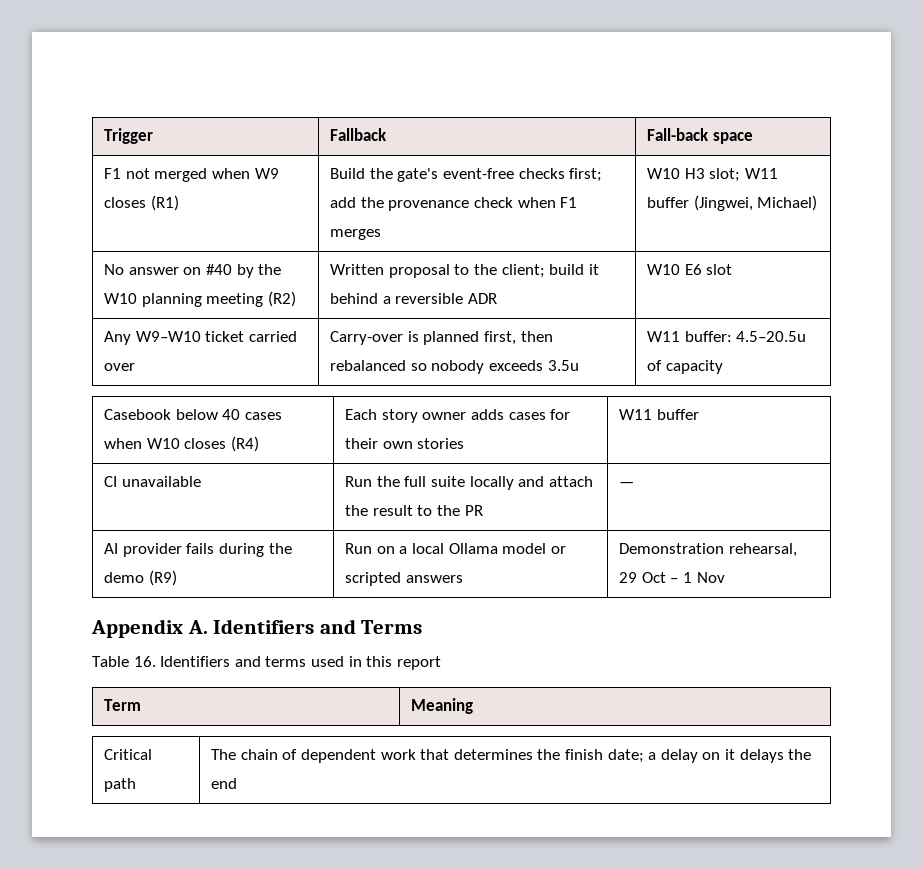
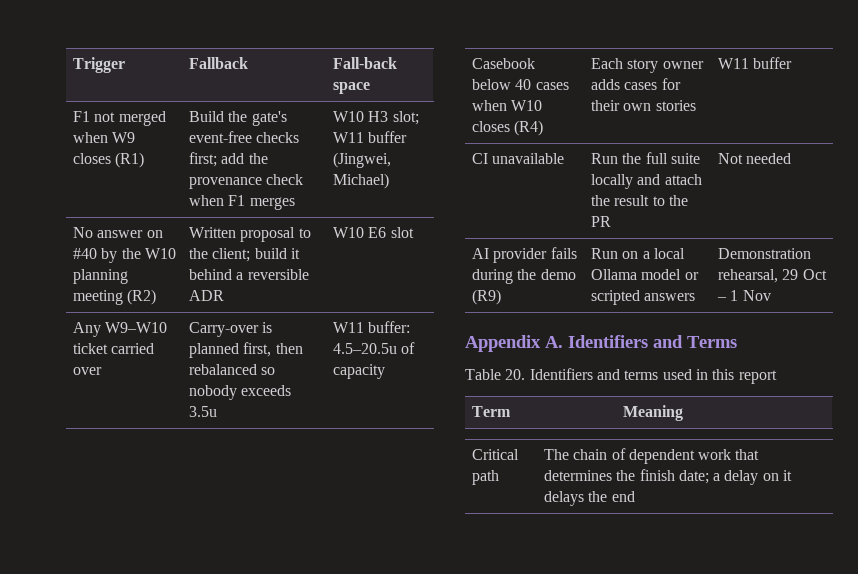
[619,482,635,487] — -> [717,153,792,164] Not needed
[133,656,156,667] 16. -> [505,369,526,380] 20.

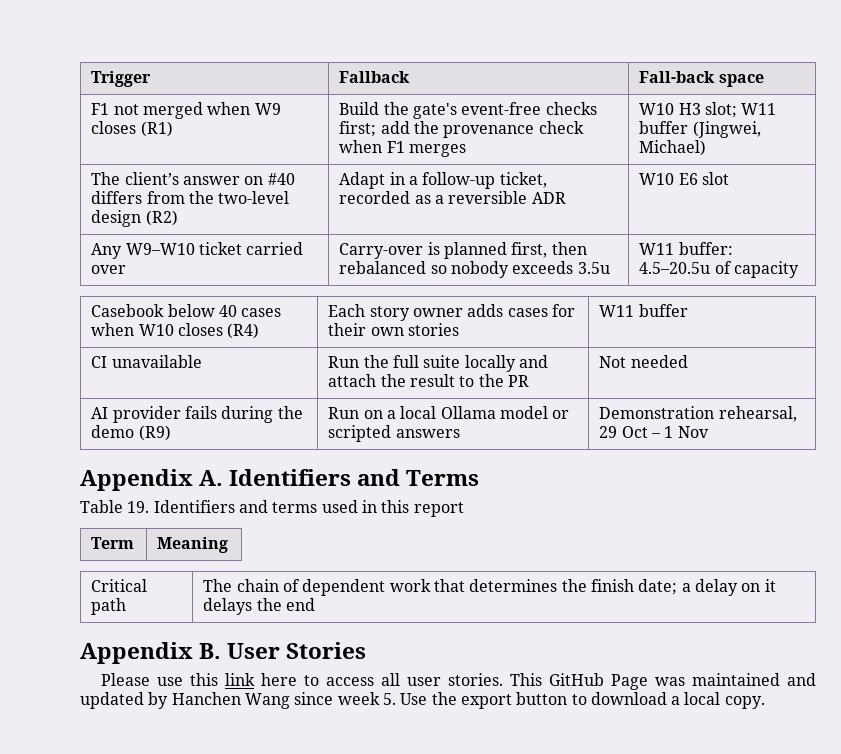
[72,227,93,238] No -> [91,172,179,185] The client’s
[101,248,176,263] [72,269,128,284] [72,289,157,305] [188,227,311,242] [188,248,300,262] [188,269,232,280] by the W10 planning meeting (R2) | Written proposal to the client; build it behind -> [91,191,290,204] [91,210,178,227] [339,172,547,189] [339,191,431,204] differs from the two-level design (R2) | Adapt in a follow-up ticket, recorded as
[505,369,526,380] 20. -> [127,501,150,513] 19.
(635, 496) none -> [80,642,367,664] [101,673,816,690] [80,692,765,709] // Appendix B. User Stories // Please use this link here to access all user stories. This GitHub Page was maintained and updated by Hanchen Wang since week 5. Use the export button to download a local copy.

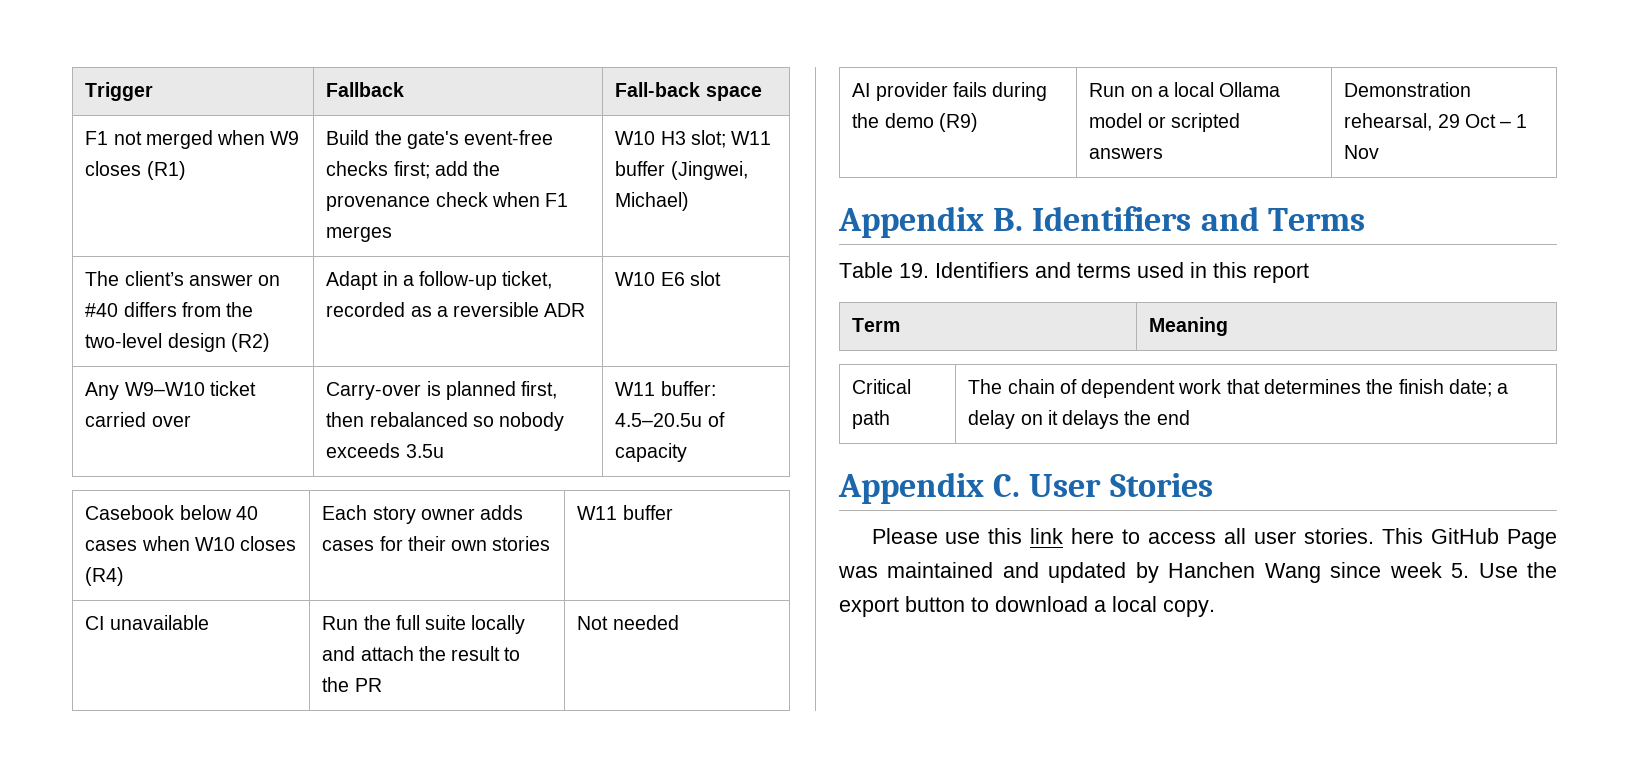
[199,470,224,486] A. -> [993,208,1024,231] B.
[199,643,222,659] B. -> [993,474,1021,497] C.

